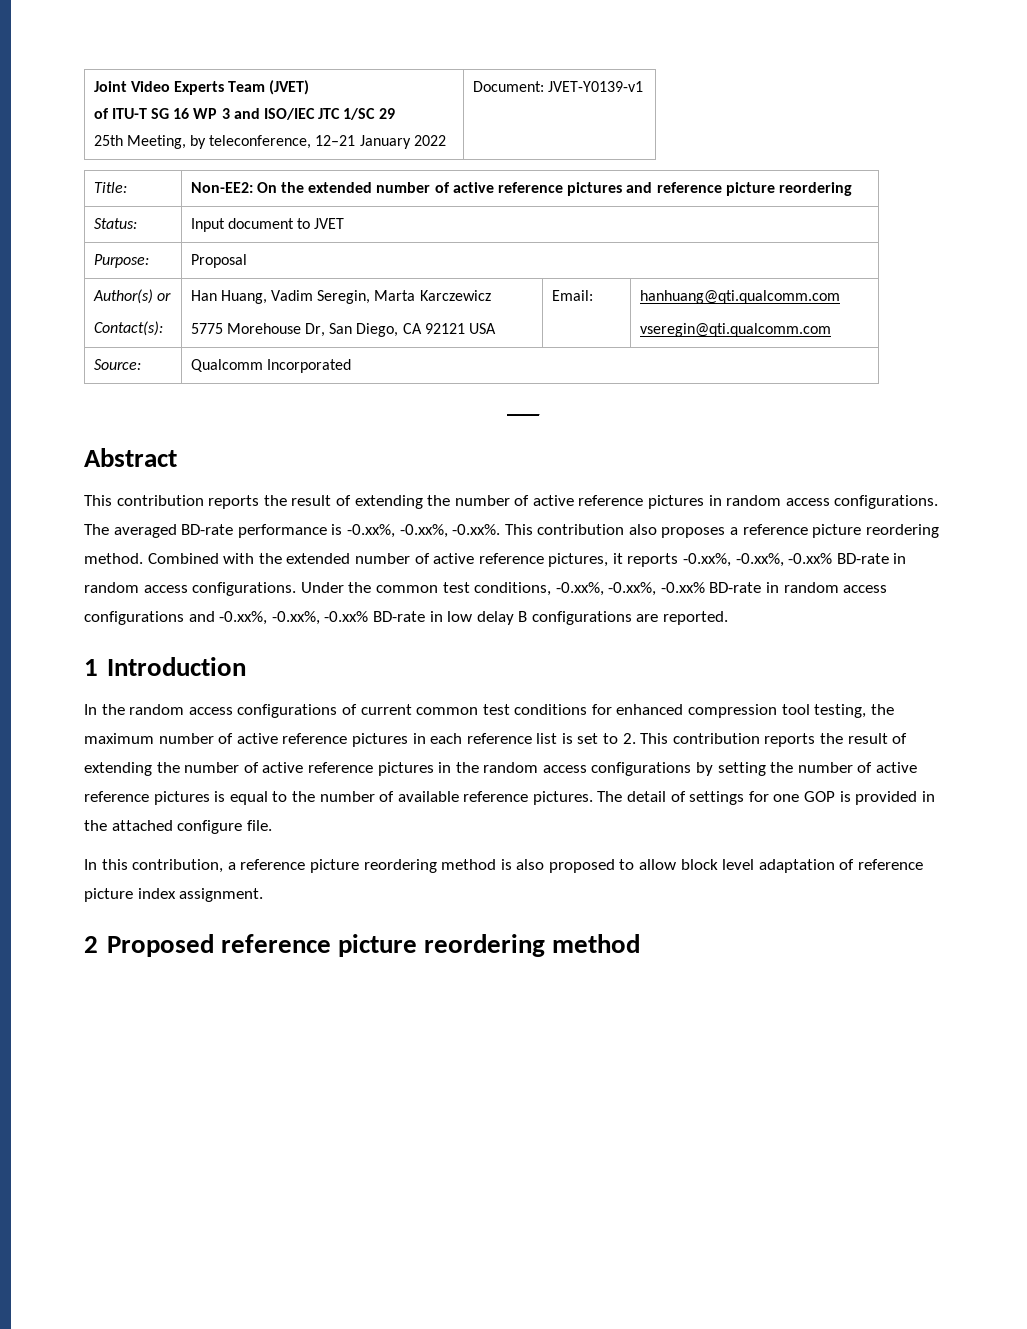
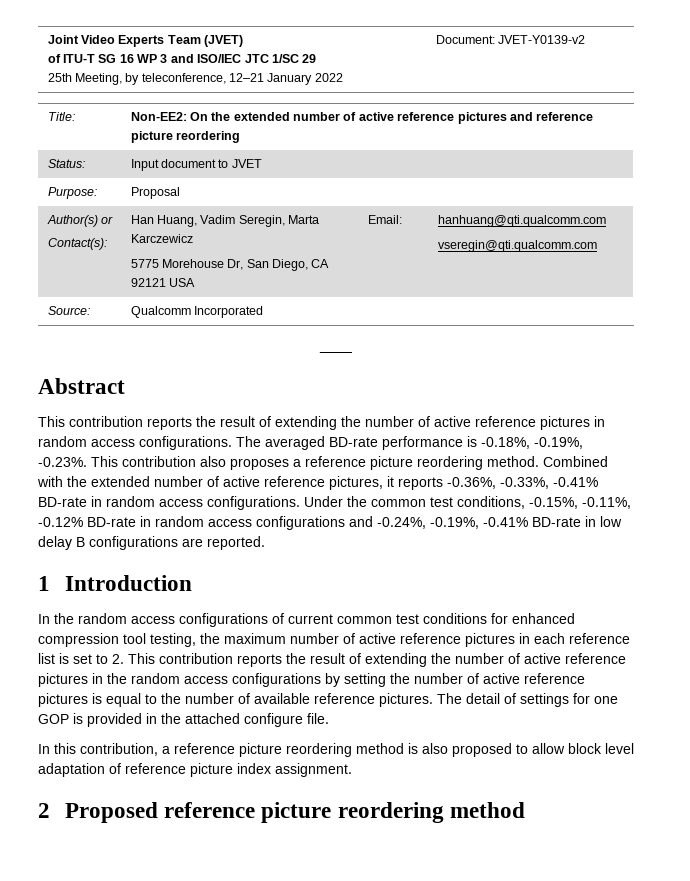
[547,81,643,92] JVET-Y0139-v1 -> [497,35,585,44] JVET-Y0139-v2
[346,524,501,538] -0.xx%, -0.xx%, -0.xx%. -> [481,437,583,449] [38,457,87,467] -0.18%, -0.19%, -0.23%.
[683,553,833,567] -0.xx%, -0.xx%, -0.xx% -> [447,477,598,489] -0.36%, -0.33%, -0.41%
[555,582,705,596] -0.xx%, -0.xx%, -0.xx% -> [529,497,631,509] [38,517,83,527] -0.15%, -0.11%, -0.12%
[219,611,369,625] -0.xx%, -0.xx%, -0.xx% -> [377,517,528,529] -0.24%, -0.19%, -0.41%

